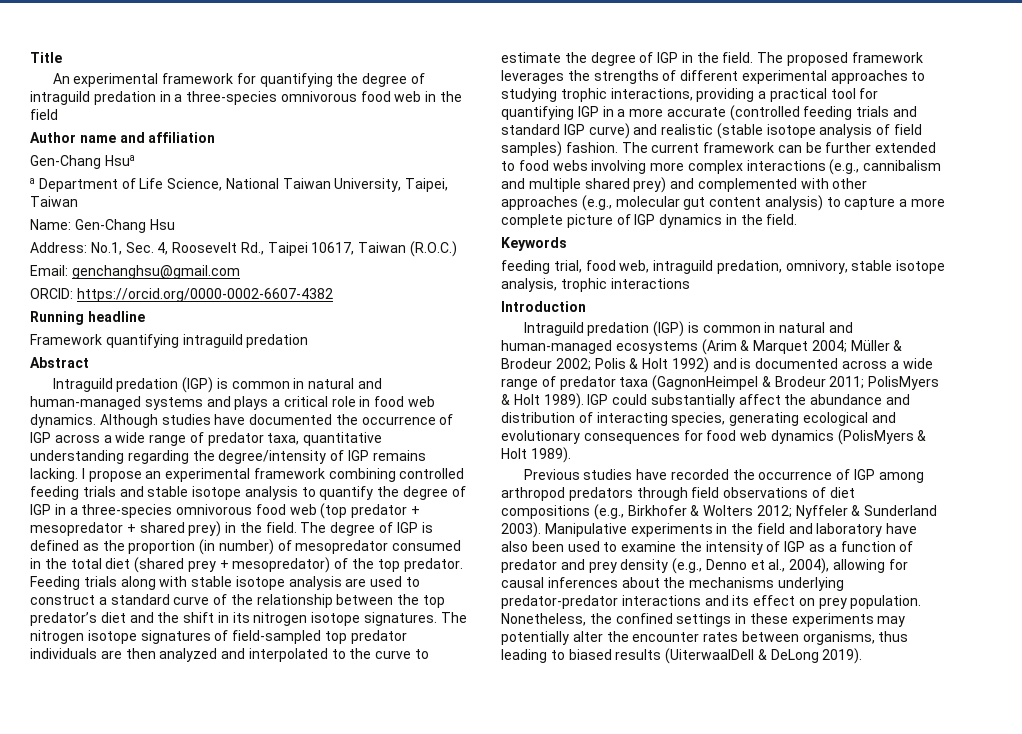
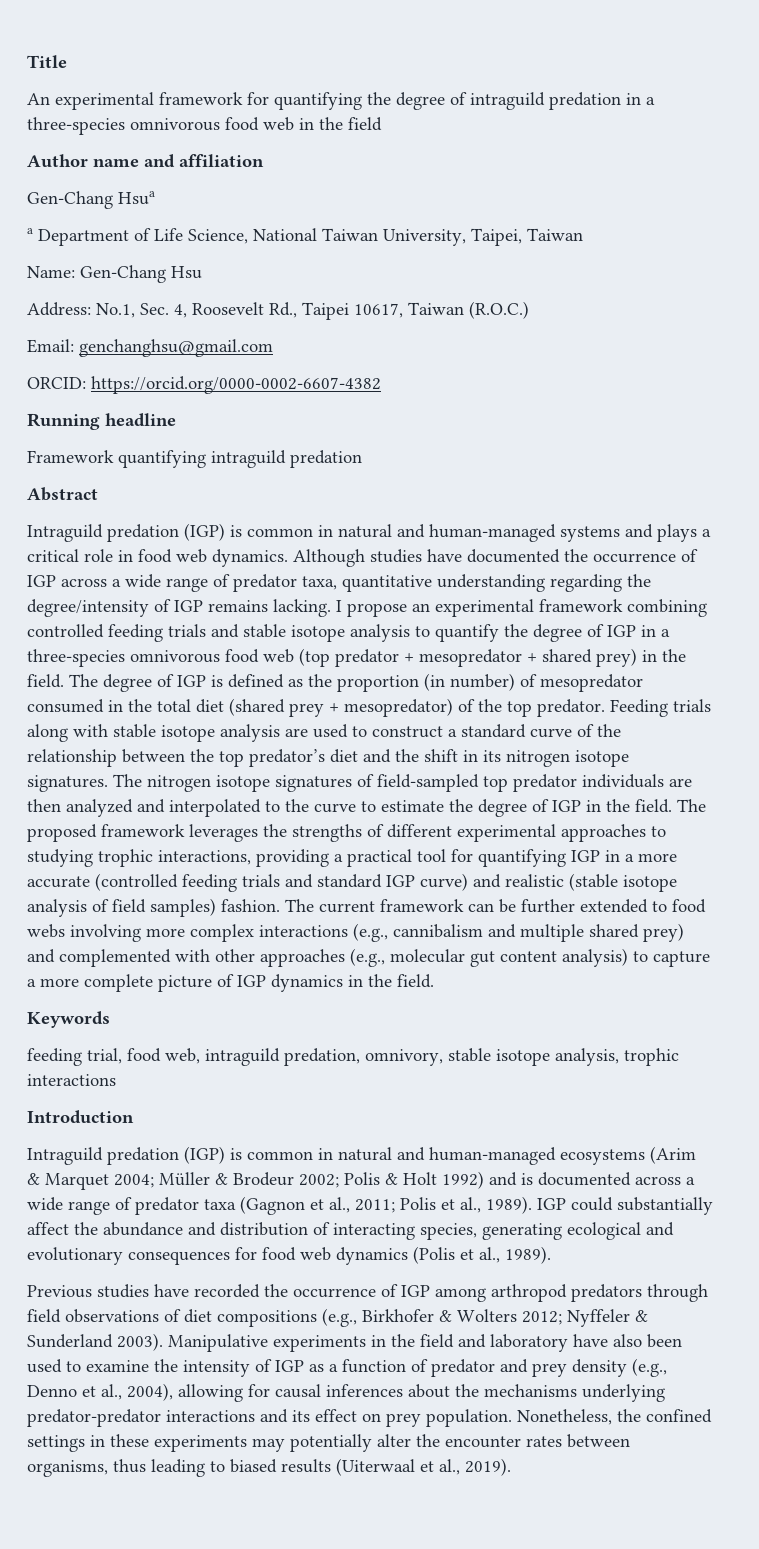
[652,375,940,391] [501,394,540,405] (GagnonHeimpel & Brodeur 2011; PolisMyers & Holt -> [240,1196,481,1215] (Gagnon et al., 2011; Polis et al.,
[837,429,927,445] [501,448,527,459] (PolisMyers & Holt -> [413,1246,500,1264] (Polis et al.,
[665,648,819,664] (UiterwaalDell & DeLong -> [336,1458,460,1476] (Uiterwaal et al.,

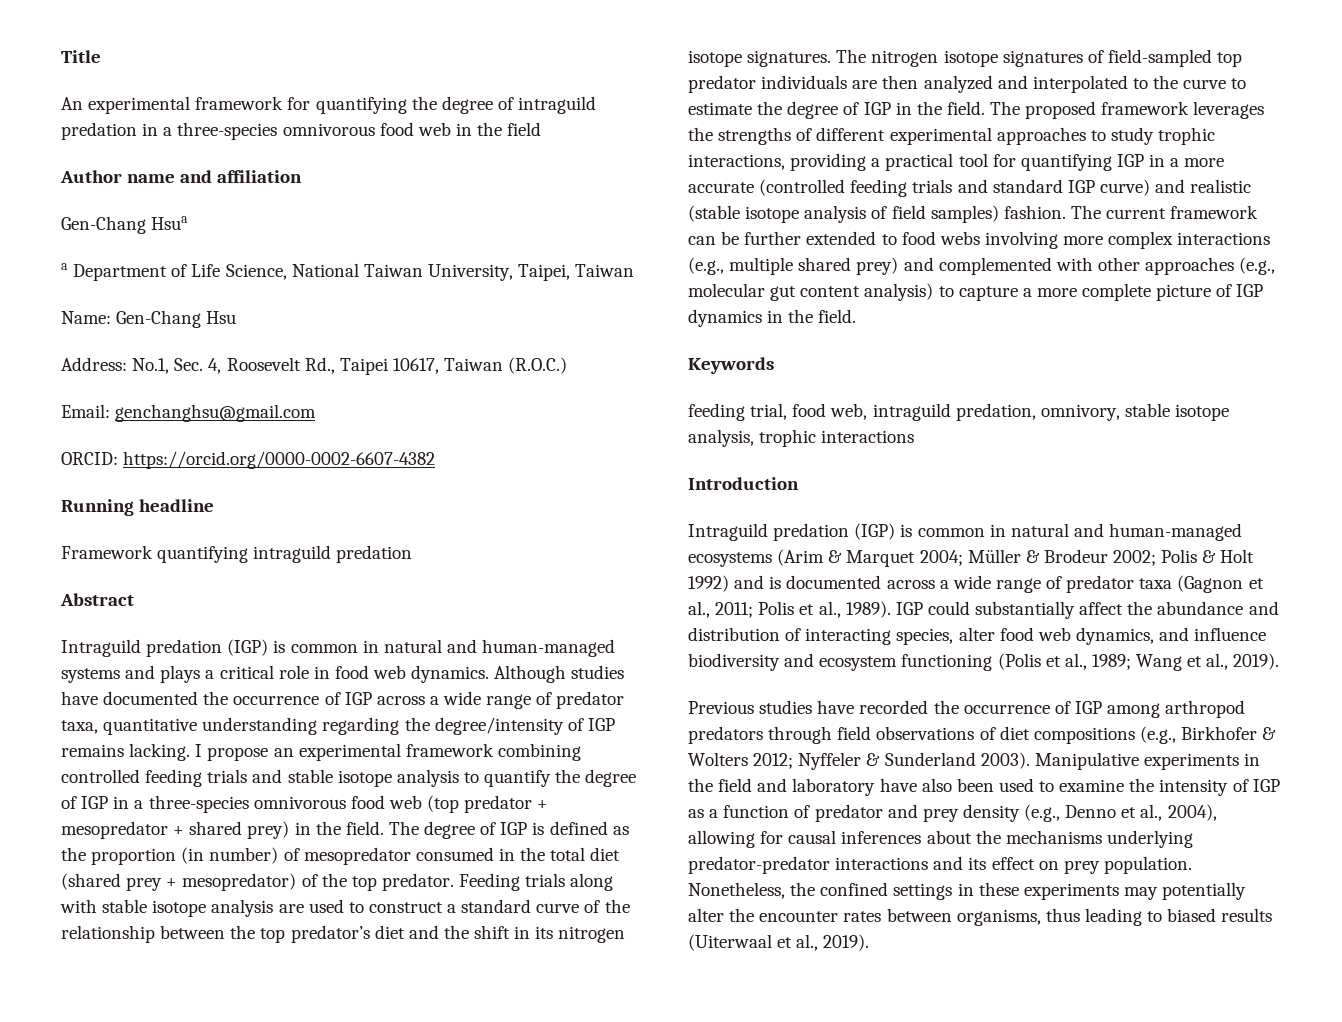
[27,849,93,867] studying -> [1110,127,1154,145] study
[393,924,516,938] cannibalism and -> (724, 266) none
[482,1222,674,1240] [27,1246,551,1265] generating ecological and evolutionary consequences for food web dynamics (Polis et al., 1989). -> [958,627,1267,645] [688,653,1280,671] alter food web dynamics, and influence biodiversity and ecosystem functioning (Polis et al., 1989; Wang et al., 2019).

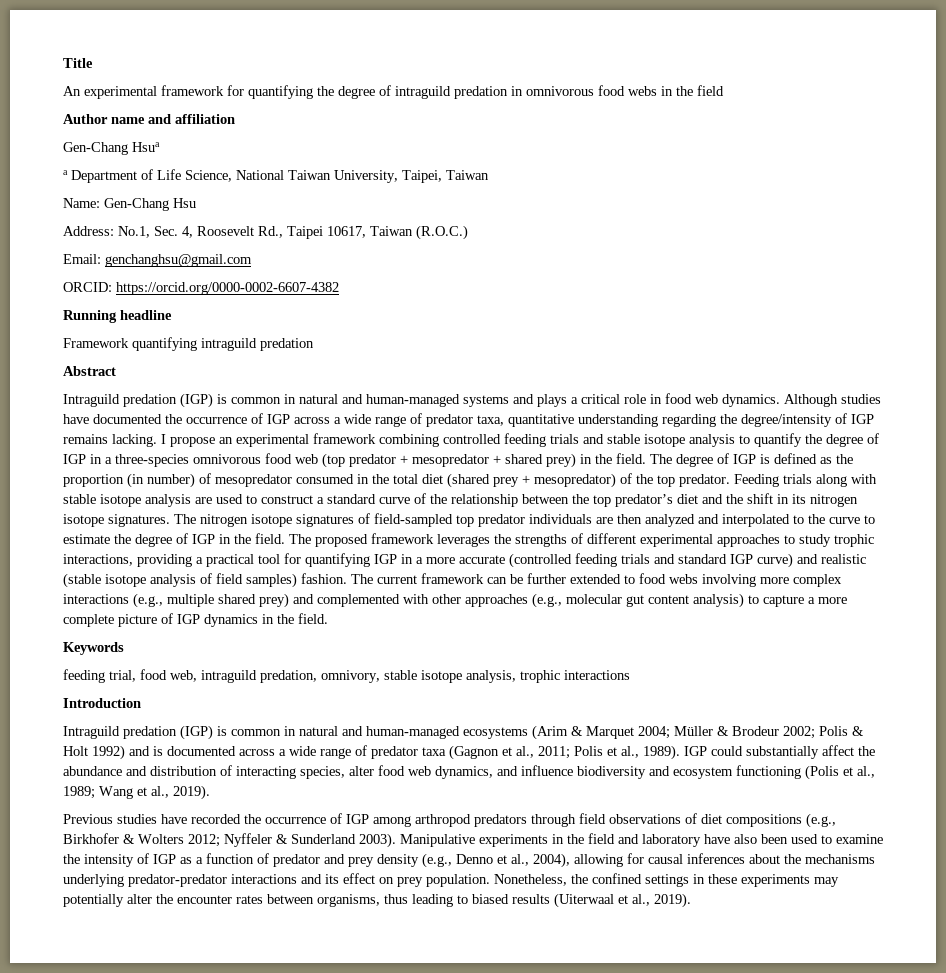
[163,122,451,140] a three-species omnivorous food web -> [526,85,657,96] omnivorous food webs

